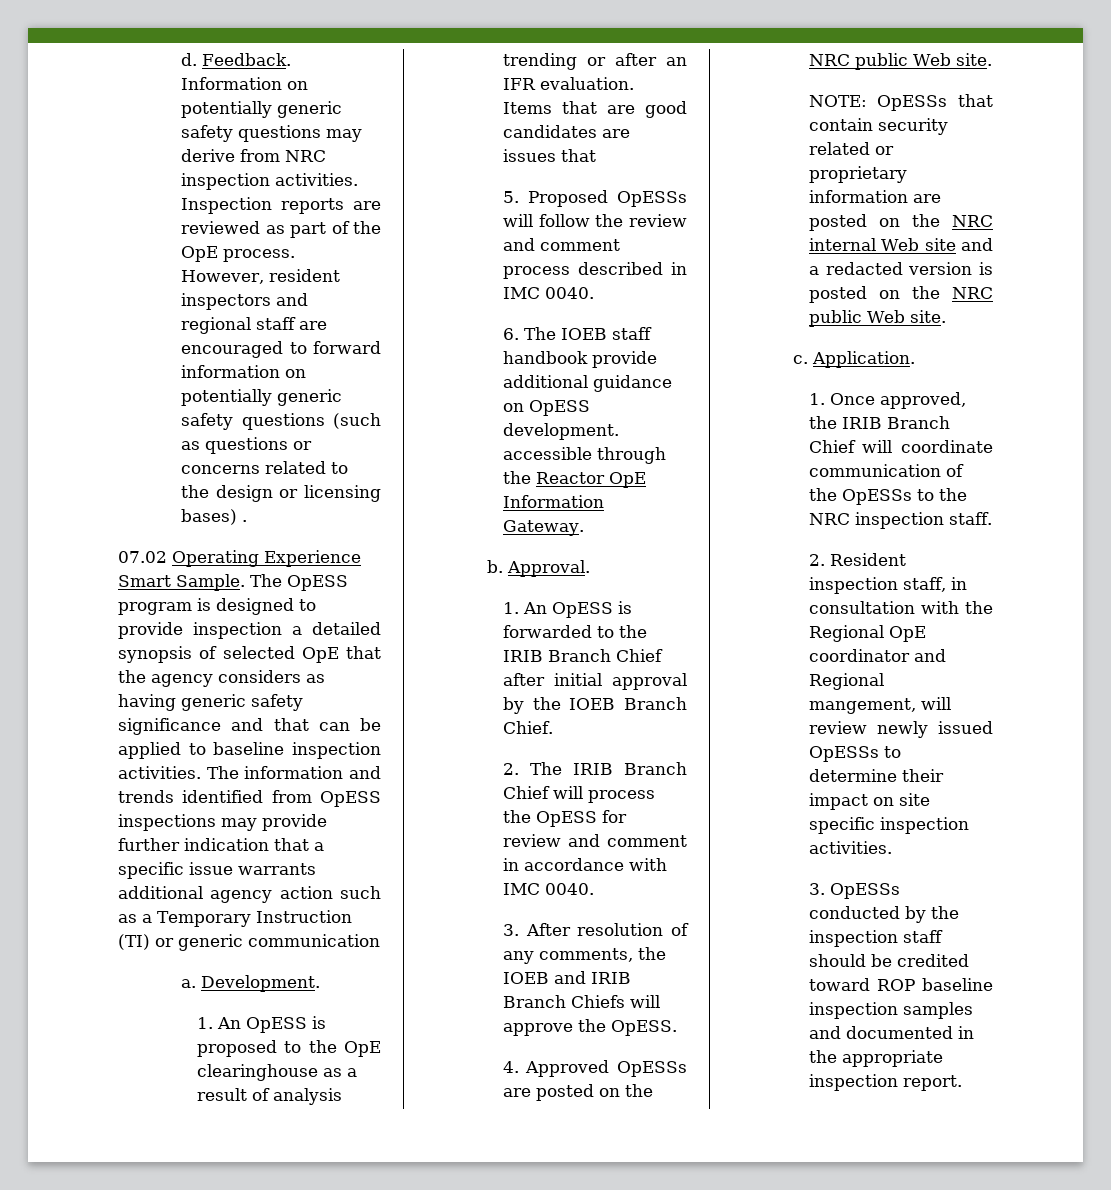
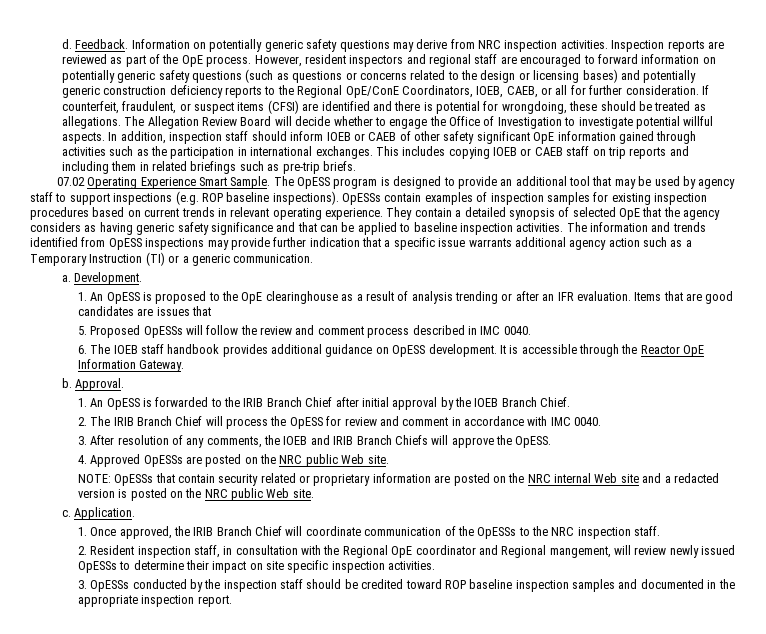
[242,520,248,522] . -> [620,70,697,83] [61,85,709,98] [61,100,706,114] [61,116,714,129] [61,131,697,144] [61,146,689,159] [61,161,356,174] and potentially generic construction deficiency reports to the Regional OpE/ConE Coordinators, IOEB, CAEB, or all for further consideration. If counterfeit, fraudulent, or suspect items (CFSI) are identified and there is potential for wrongdoing, these should be treated as allegations. The Allegation Review Board will decide whether to engage the Office of Investigation to investigate potential willful aspects. In addition, inspection staff should inform IOEB or CAEB of other safety significant OpE information gained through activities such as the participation in international exchanges. This includes copying IOEB or CAEB staff on trip reports and including them in related briefings such as pre-trip briefs.
[193,622,282,639] inspection -> [500,176,736,189] [30,191,707,205] [30,207,452,220] an additional tool that may be used by agency staff to support inspections (e.g. ROP baseline inspections). OpESSs contain examples of inspection samples for existing inspection procedures based on current trends in relevant operating experience. They contain
[178,934,380,951] generic communication -> [182,254,314,266] a generic communication.
[591,351,657,368] provide -> [222,344,268,357] provides
(619, 431) none -> [499,345,519,354] It is

